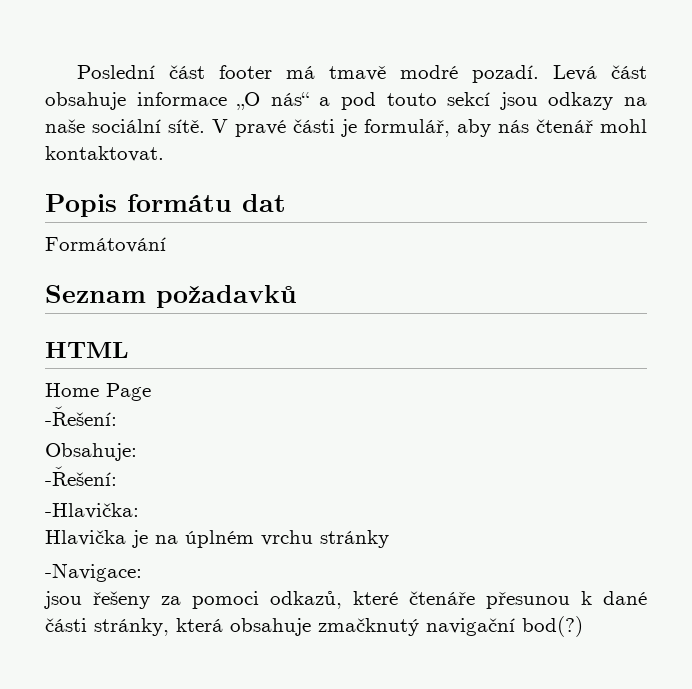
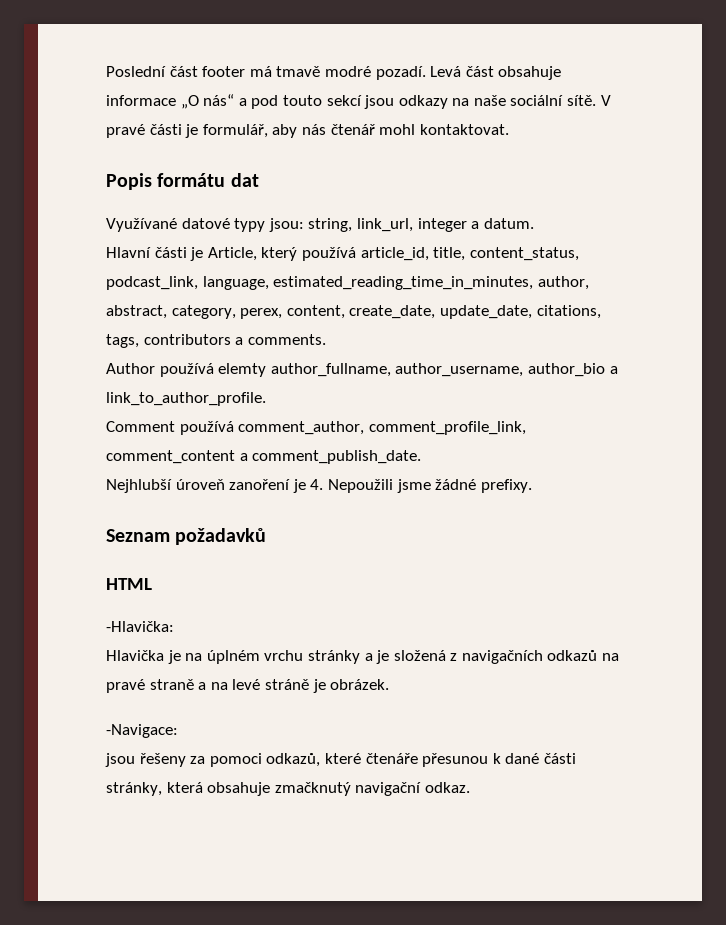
[45,237,166,253] [45,285,297,308] [45,342,129,358] [45,383,151,401] [45,406,117,426] [45,443,137,461] [45,466,117,486] Formátování // Seznam požadavků // HTML // Home Page // -Řešení: // Obsahuje: // -Řešení: -> [106,218,534,232] [106,247,579,261] [106,276,589,290] [106,305,601,319] [106,334,326,348] [106,363,618,377] [106,392,266,406] [106,421,526,435] [106,450,422,464] [106,479,532,493] [106,528,267,545] [106,578,152,590] Využívané datové typy jsou: string, link_url, integer a datum. // Hlavní části je Article, který používá article_id, title, content_status, podcast_link, language, estimated_reading_time_in_minutes, author, abstract, category, perex, content, create_date, update_date, citations, tags, contributors a comments. // Author používá elemty author_fullname, author_username, author_bio a link_to_author_profile. // Comment používá comment_author, comment_profile_link, comment_content a comment_publish_date. // Nejhlubší úroveň zanoření je 4. Nepoužili jsme žádné prefixy. // Seznam požadavků // HTML
(389, 539) none -> [364,650,620,664] [106,679,390,693] a je složená z navigačních odkazů na pravé straně a na levé stráně je obrázek.
[522,616,583,637] bod(?) -> [424,782,470,793] odkaz.

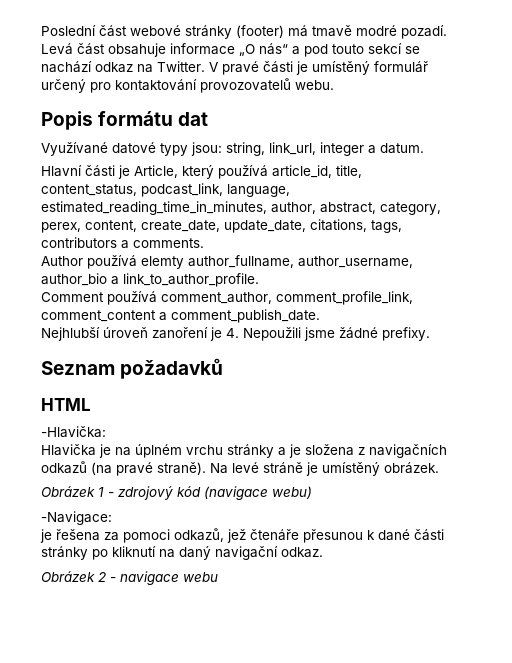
[202,66,246,77] footer -> [130,25,284,39] webové stránky (footer)
[364,95,611,109] [106,124,509,138] jsou odkazy na naše sociální sítě. V pravé části je formulář, aby nás čtenář mohl kontaktovat. -> [405,46,420,54] [41,61,428,75] [41,78,334,93] se nachází odkaz na Twitter. V pravé části je umístěný formulář určený pro kontaktování provozovatelů webu.
[393,650,446,661] složená -> [305,444,354,456] složena
[602,653,620,661] [106,679,228,693] na pravé straně a na -> [91,462,228,476] (na pravé straně). Na
(326, 686) none -> [322,462,380,476] umístěný
(390, 684) none -> [41,486,312,500] // Obrázek 1 - zdrojový kód (navigace webu)
[105,753,186,767] jsou řešeny -> [40,529,100,543] je řešena
[324,753,361,764] které -> [227,529,246,543] jež
[106,782,470,796] stránky, která obsahuje zmačknutý navigační odkaz. -> [41,546,323,560] [41,571,218,585] stránky po kliknutí na daný navigační odkaz. // Obrázek 2 - navigace webu

